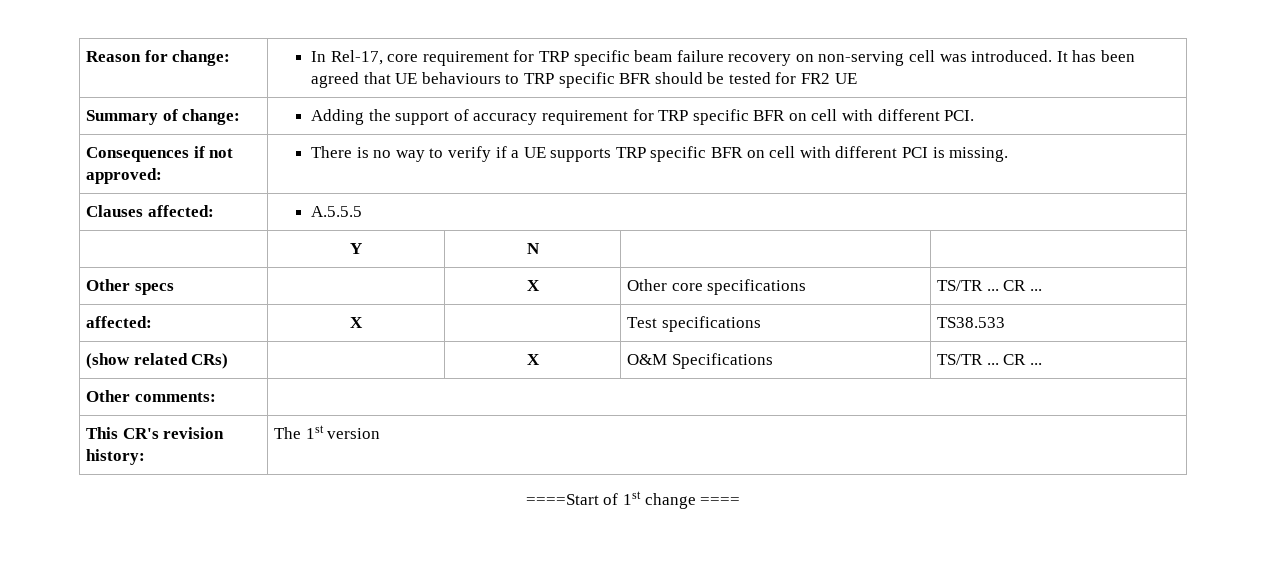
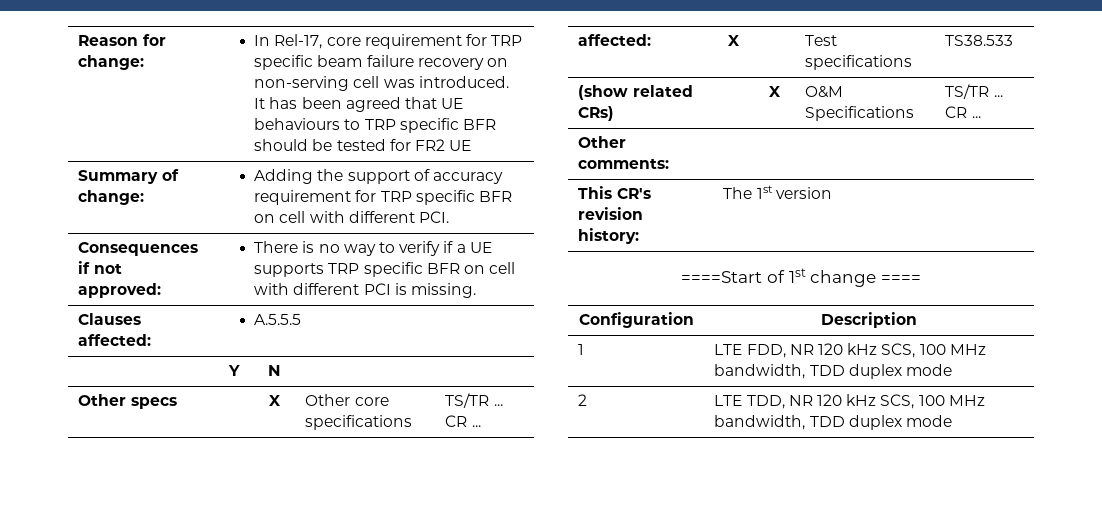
(741, 501) none -> [579,312,694,328] [821,312,917,328] [578,344,585,355] [714,343,986,358] [714,364,952,379] [578,394,588,406] [714,394,985,409] [714,415,952,430] // Configuration | Description // 1 | LTE FDD, NR 120 kHz SCS, 100 MHz bandwidth, TDD duplex mode // 2 | LTE TDD, NR 120 kHz SCS, 100 MHz bandwidth, TDD duplex mode

